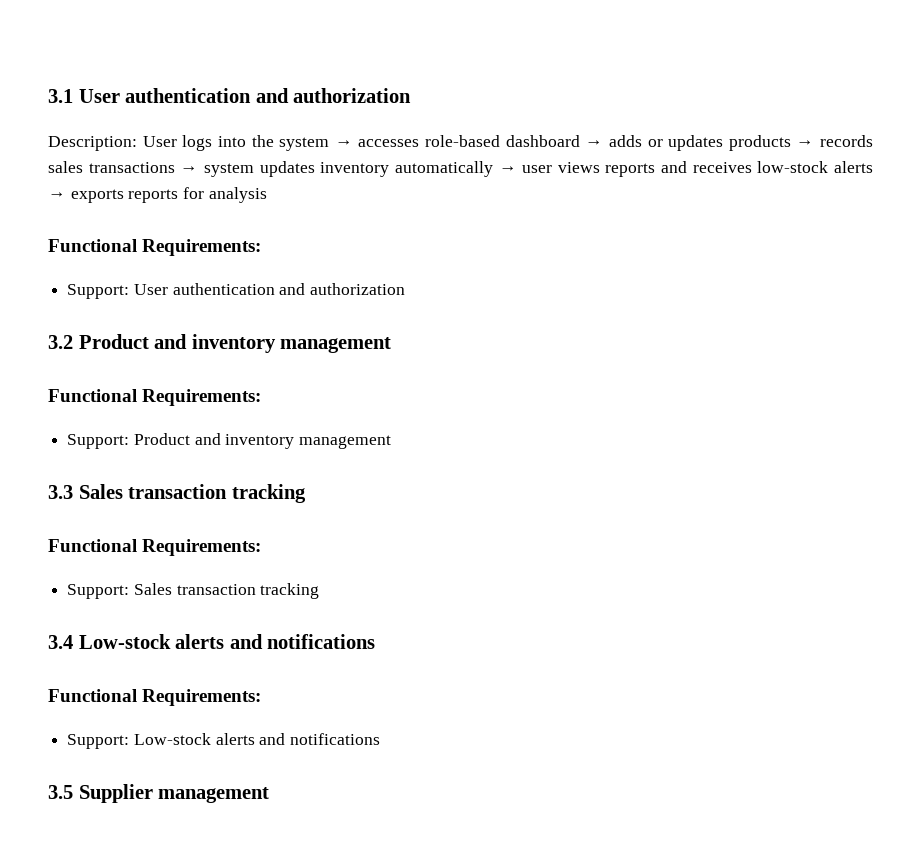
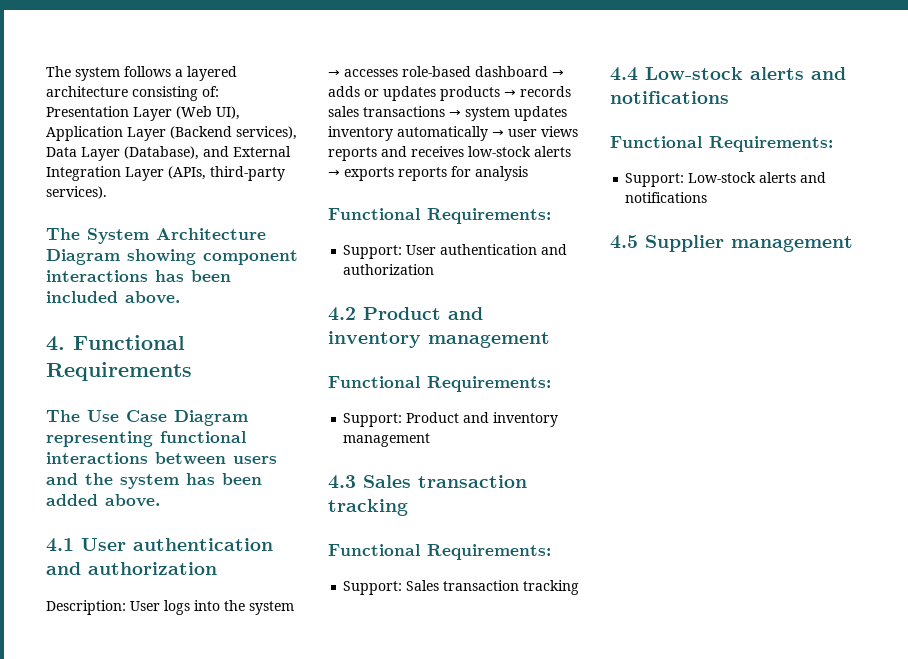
[48,89,73,103] 3.1 -> [46,66,237,81] [46,86,219,101] [46,106,240,121] [46,126,297,141] [46,146,291,161] [46,166,285,181] [46,186,107,199] [46,228,266,244] [46,249,298,265] [46,270,231,282] [46,291,180,304] [46,335,185,351] [46,362,192,381] [46,410,248,426] [46,431,246,447] [46,452,277,465] [46,473,262,489] [46,494,160,507] [46,538,74,552] The system follows a layered architecture consisting of: Presentation Layer (Web UI), Application Layer (Backend services), Data Layer (Database), and External Integration Layer (APIs, third-party services). // The System Architecture Diagram showing component interactions has been included above. // 4. Functional Requirements // The Use Case Diagram representing functional interactions between users and the system has been added above. // 4.1
[48,335,73,349] 3.2 -> [328,307,356,321] 4.2
[48,485,73,499] 3.3 -> [328,475,356,489] 4.3
[48,635,73,649] 3.4 -> [610,67,638,81] 4.4
[48,785,73,799] 3.5 -> [610,235,638,249] 4.5

